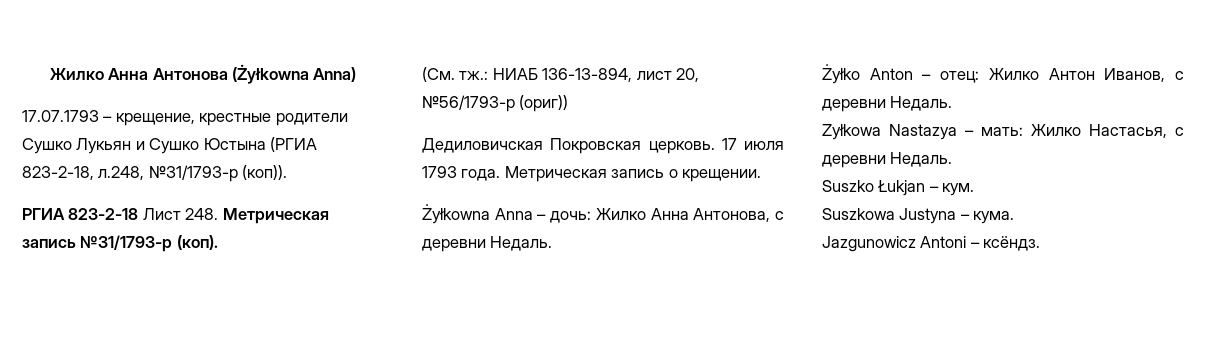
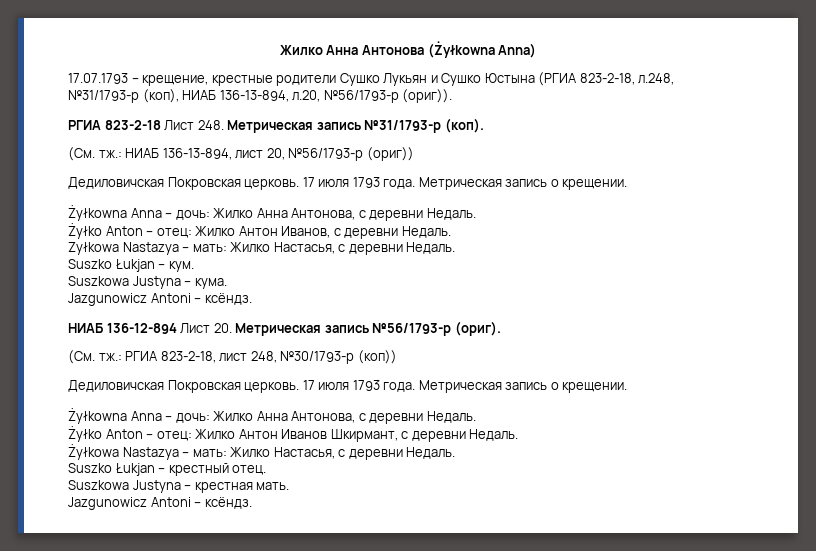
[242,165,288,180] (коп)). -> [142,89,453,103] (коп), НИАБ 136-13-894, л.20, №56/1793-р (ориг)).
(1041, 243) none -> [68,321,501,336] [68,350,397,364] [68,380,628,393] [68,408,476,424] [68,426,519,442] [68,444,456,460] [68,463,267,476] [68,480,290,493] [68,497,252,510] // НИАБ 136-12-894 Лист 20. Метрическая запись №56/1793-р (ориг). // (См. тж.: РГИА 823-2-18, лист 248, №30/1793-р (коп)) // Дедиловичская Покровская церковь. 17 июля 1793 года. Метрическая запись о крещении. // Żyłkowna Anna – дочь: Жилко Анна Антонова, с деревни Недаль. // Żyłko Anton – отец: Жилко Антон Иванов Шкирмант, с деревни Недаль. // Żyłkowa Nastazya – мать: Жилко Настасья, с деревни Недаль. // Suszko Łukjan – крестный отец. // Suszkowa Justyna – крестная мать. // Jazgunowicz Antoni – ксёндз.

